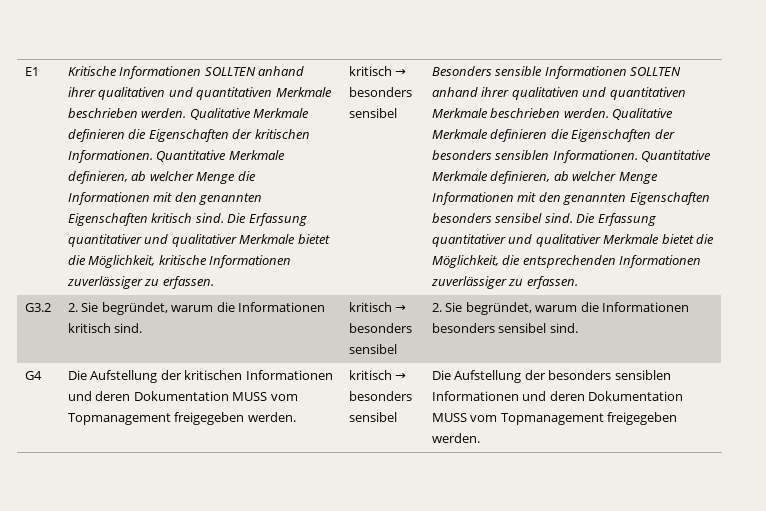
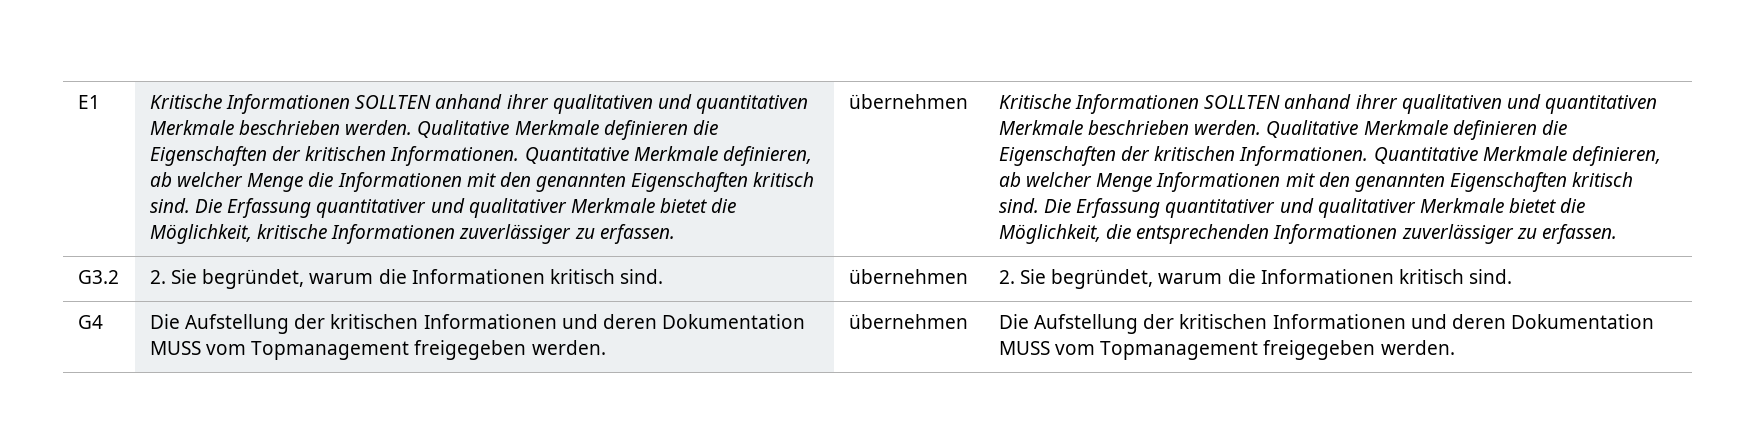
[349,66,407,76] [349,87,413,97] [349,108,398,118] [432,66,543,76] kritisch → besonders sensibel | Besonders sensible -> [849,94,969,109] [999,94,1072,109] übernehmen | Kritische
[432,150,550,160] besonders sensiblen -> [1154,146,1236,161] kritischen
[432,213,543,223] besonders sensibel -> [1572,172,1634,187] kritisch
[349,302,407,312] [349,323,413,333] [349,344,398,354] [432,302,689,315] [432,323,547,333] kritisch → besonders sensibel | 2. Sie begründet, warum die Informationen besonders sensibel -> [849,269,969,284] [999,269,1464,289] übernehmen | 2. Sie begründet, warum die Informationen kritisch
[349,370,407,380] [349,391,413,401] [349,412,398,422] [432,370,671,383] kritisch → besonders sensibel | Die Aufstellung der besonders sensiblen -> [849,314,969,329] [999,314,1268,334] übernehmen | Die Aufstellung der kritischen

